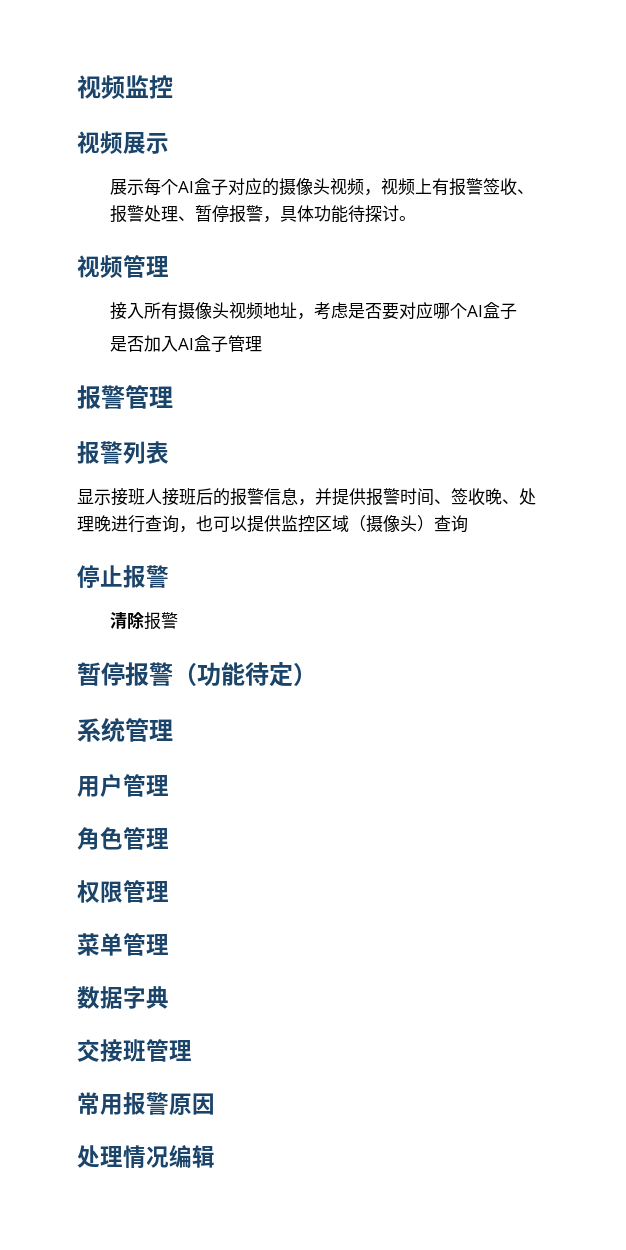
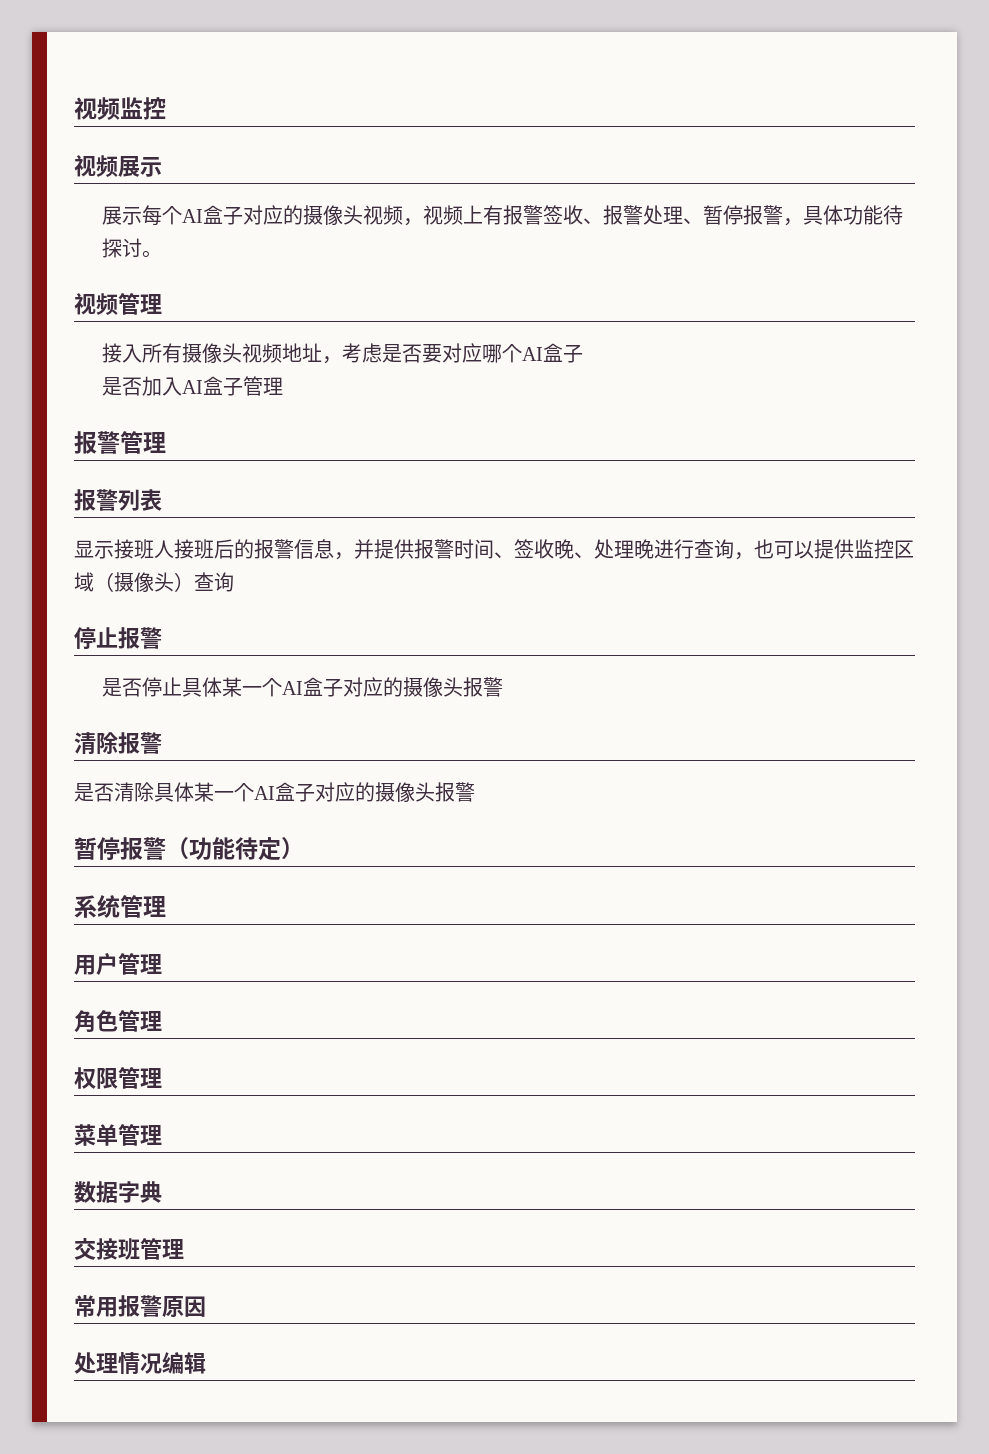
[109,612,144,629] 清除 -> [102,677,504,697] [74,732,162,755] [74,782,435,802] 是否停止具体某一个AI盒子对应的摄像头报警 // 清除报警 // 是否清除具体某一个AI盒子对应的摄像头

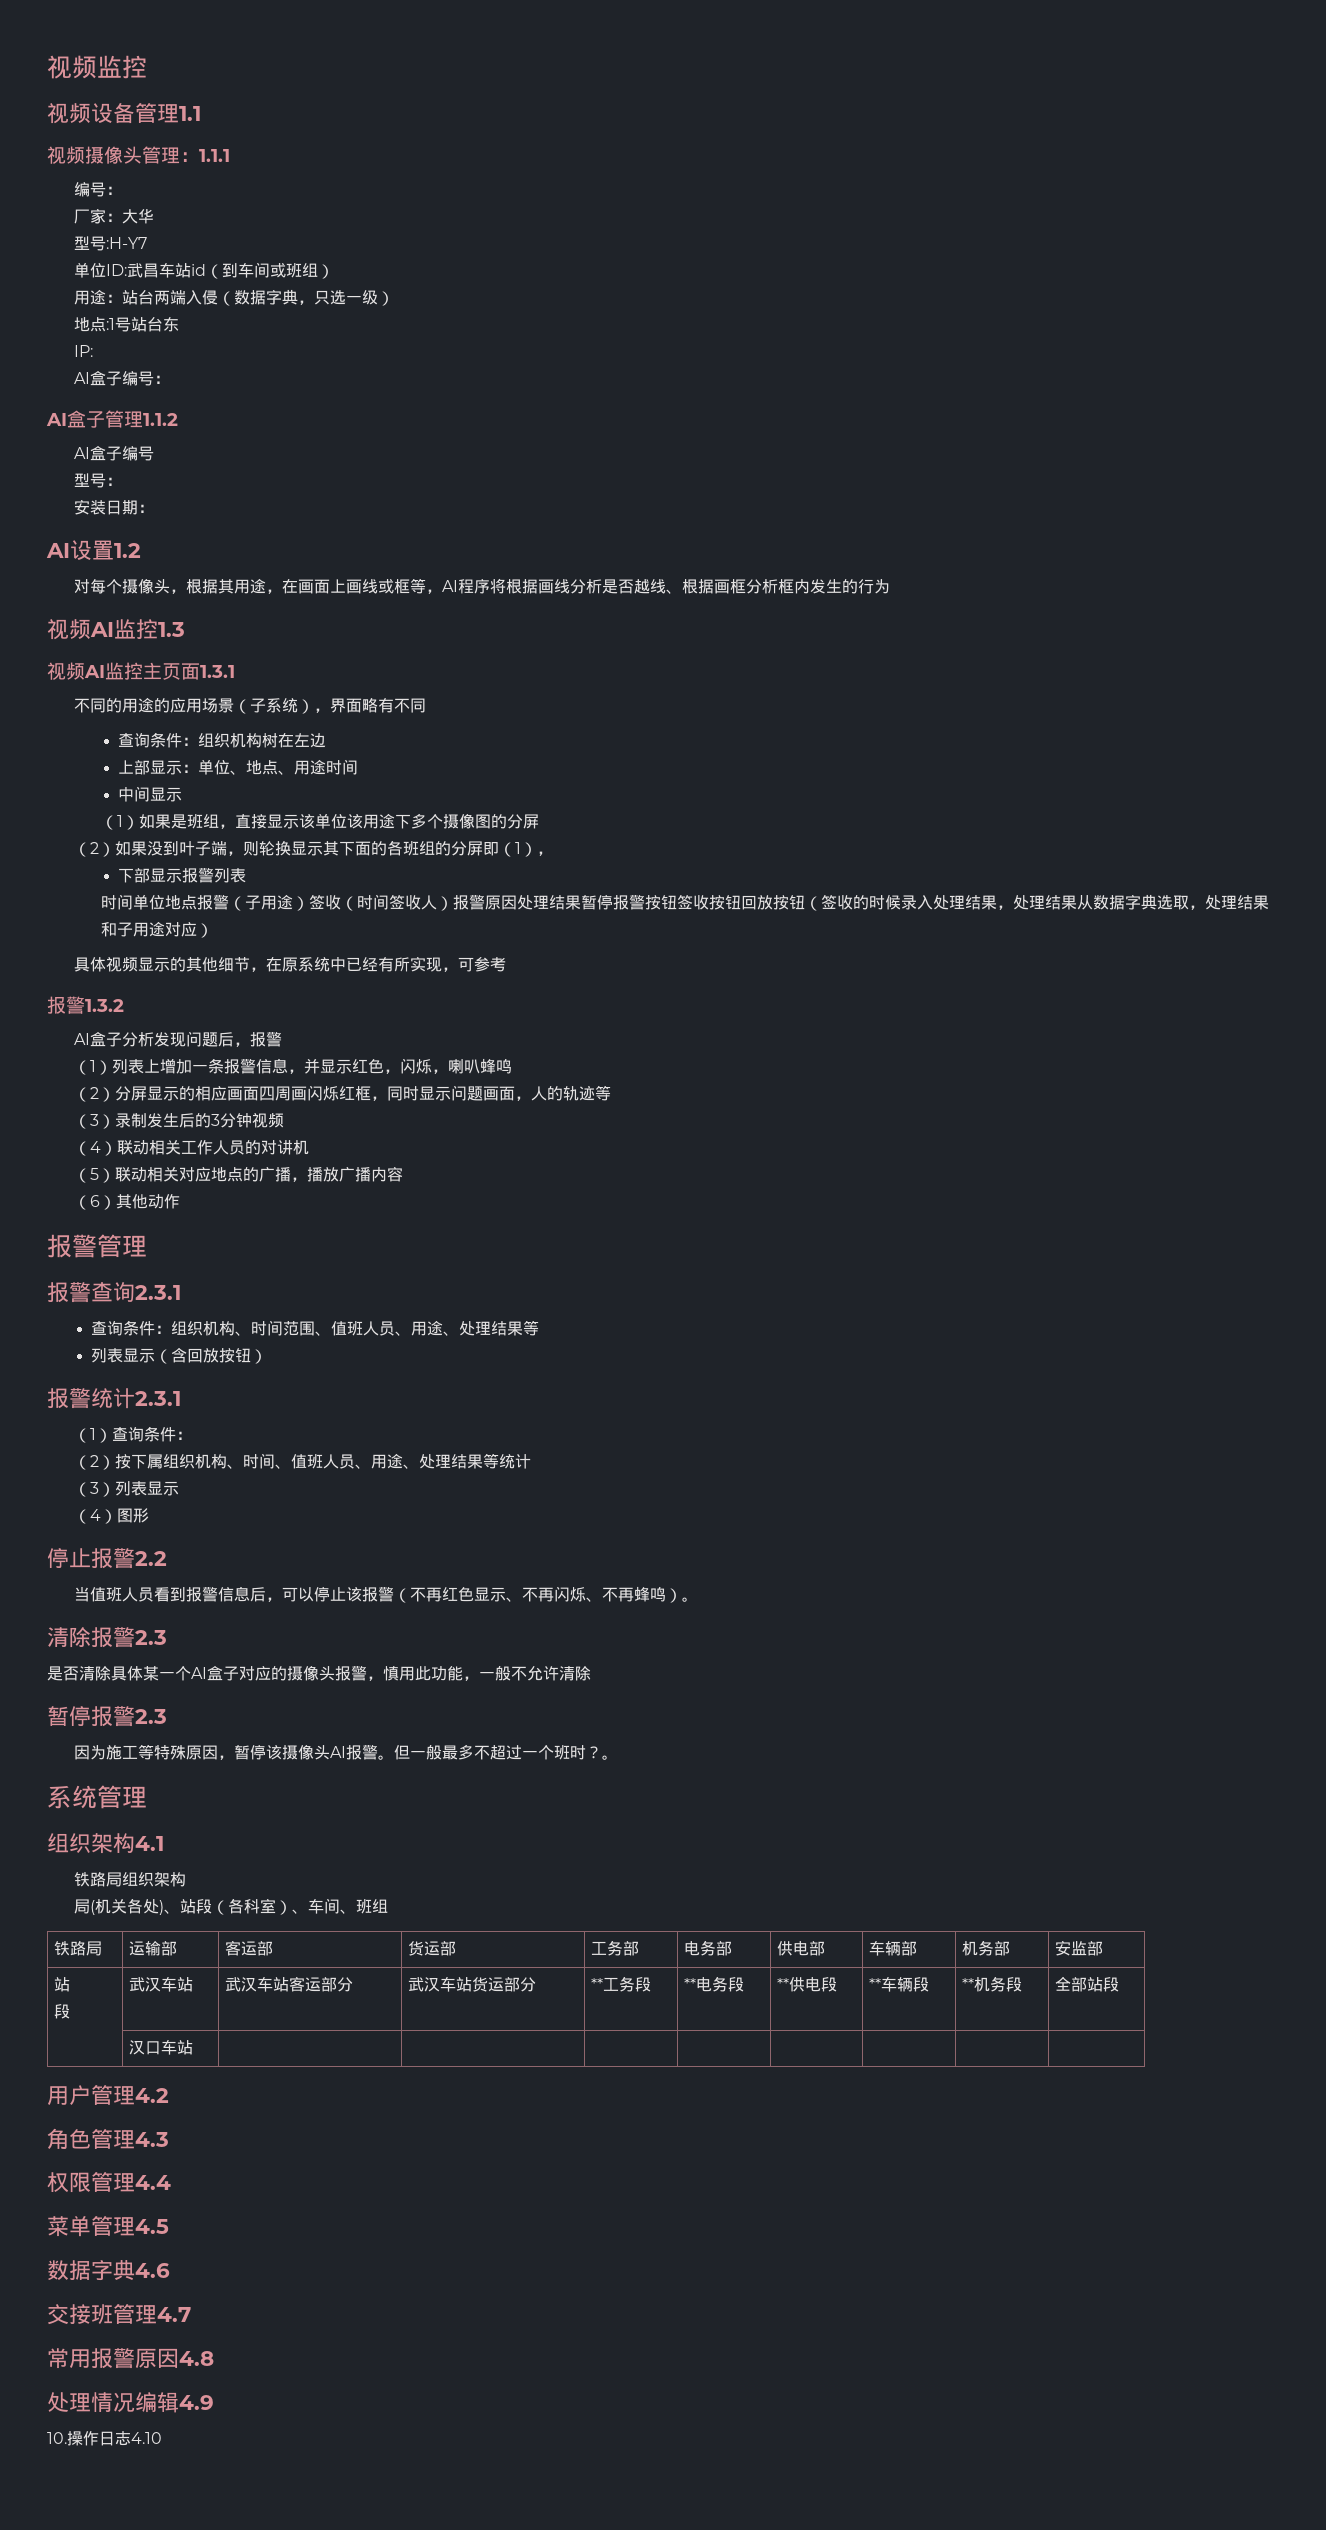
[118,156,162,177] [102,205,904,226] [102,238,163,258] [74,293,162,315] [102,343,584,364] [102,376,284,396] [74,431,166,454] [74,489,162,511] [74,539,914,560] [74,572,234,592] [74,627,162,649] [102,677,504,697] 展示 // 展示每个AI盒子对应的摄像头视频，视频上有报警签收、报警处理、暂停报警，具体功能待探讨。 // 视频管理 // 接入所有摄像头视频地址，考虑是否要对应哪个AI盒子 // 是否加入AI盒子管理 // 报警管理 // 报警列表 // 显示接班人接班后的报警信息，并提供报警时间、签收晚、处理晚进行查询，也可以提供监控区域（摄像头）查询 // 停止报警 // 是否停止具体某一个AI盒子对应的摄像头报警 -> [91,103,201,124] [47,146,230,164] [73,182,122,197] [73,208,154,224] [73,236,147,251] [73,262,334,279] [73,289,394,306] [73,317,179,332] [73,345,93,357] [73,371,170,386] [46,410,178,428] [73,446,154,461] [73,473,122,488] [73,499,154,515] [46,540,141,560] [73,578,890,594] [47,619,185,640] [47,662,235,680] [73,697,426,714] [118,732,327,748] [118,759,359,775] [118,786,183,802] [100,813,539,830] [73,840,553,857] [118,868,247,883] [100,894,1269,911] [100,921,213,938] [73,956,506,972] [47,996,124,1014] [73,1031,282,1047] [73,1058,512,1075] [73,1085,611,1102] [73,1112,284,1129] [73,1140,309,1156] [73,1166,403,1183] [73,1194,180,1210] [47,1234,147,1258] [47,1282,181,1303] [91,1320,540,1336] [91,1348,268,1364] [47,1388,181,1409] [73,1426,192,1443] [73,1453,531,1470] [73,1481,179,1497] [73,1508,149,1524] [47,1548,167,1569] [73,1586,698,1603] 设备管理1.1 // 视频摄像头管理：1.1.1 // 编号： // 厂家：大华 // 型号:H-Y7 // 单位ID:武昌车站id（到车间或班组） // 用途：站台两端入侵（数据字典，只选一级） // 地点:1号站台东 // IP: // AI盒子编号： // AI盒子管理1.1.2 // AI盒子编号 // 型号： // 安装日期： // AI设置1.2 // 对每个摄像头，根据其用途，在画面上画线或框等，AI程序将根据画线分析是否越线、根据画框分析框内发生的行为 // 视频AI监控1.3 // 视频AI监控主页面1.3.1 // 不同的用途的应用场景（子系统），界面略有不同 // 查询条件：组织机构树在左边 // 上部显示：单位、地点、用途时间 // 中间显示 // （1）如果是班组，直接显示该单位该用途下多个摄像图的分屏 // （2）如果没到叶子端，则轮换显示其下面的各班组的分屏即（1）， // 下部显示报警列表 // 时间单位地点报警（子用途）签收（时间签收人）报警原因处理结果暂停报警按钮签收按钮回放按钮（签收的时候录入处理结果，处理结果从数据字典选取，处理结果和子用途对应） // 具体视频显示的其他细节，在原系统中已经有所实现，可参考 // 报警1.3.2 // AI盒子分析发现问题后，报警 // （1）列表上增加一条报警信息，并显示红色，闪烁，喇叭蜂鸣 // （2）分屏显示的相应画面四周画闪烁红框，同时显示问题画面，人的轨迹等 // （3）录制发生后的3分钟视频 // （4）联动相关工作人员的对讲机 // （5）联动相关对应地点的广播，播放广播内容 // （6）其他动作 // 报警管理 // 报警查询2.3.1 // 查询条件：组织机构、时间范围、值班人员、用途、处理结果等 // 列表显示（含回放按钮） // 报警统计2.3.1 // （1）查询条件： // （2）按下属组织机构、时间、值班人员、用途、处理结果等统计 // （3）列表显示 // （4）图形 // 停止报警2.2 // 当值班人员看到报警信息后，可以停止该报警（不再红色显示、不再闪烁、不再蜂鸣）。
(162, 743) none -> [135,1630,167,1645] 2.3
[74,837,304,861] [74,895,166,918] // 暂停报警（功能待定） // 系统管理 -> [367,1665,591,1681] [47,1706,167,1727] [73,1744,618,1760] [47,1785,147,1809] [47,1833,164,1854] [73,1872,186,1887] [73,1898,388,1915] [54,1941,103,1956] [129,1941,178,1956] [225,1940,274,1956] [408,1941,457,1956] [591,1940,640,1956] [684,1940,733,1956] [777,1941,826,1956] [869,1941,918,1956] [962,1940,1011,1956] [1055,1940,1104,1956] [54,1977,71,1992] [54,2004,71,2019] [129,1977,194,1992] [225,1976,354,1992] [408,1977,537,1992] [591,1976,652,1992] [684,1976,745,1992] [777,1977,838,1992] [869,1977,930,1992] [962,1976,1023,1992] [1055,1976,1120,1992] [129,2040,194,2055] ，慎用此功能，一般不允许清除 // 暂停报警2.3 // 因为施工等特殊原因，暂停该摄像头AI报警。但一般最多不超过一个班时？。 // 系统管理 // 组织架构4.1 // 铁路局组织架构 // 局(机关各处)、站段（各科室）、车间、班组 // 铁路局 | 运输部 | 客运部 | 货运部 | 工务部 | 电务部 | 供电部 | 车辆部 | 机务部 | 安监部 // 站 // 段 | 武汉车站 | 武汉车站客运部分 | 武汉车站货运部分 | **工务段 | **电务段 | **供电段 | **车辆段 | **机务段 | 全部站段 // | 汉口车站 | | | | | | | |
(162, 964) none -> [135,2088,169,2103] 4.2
(162, 1021) none -> [135,2132,169,2147] 4.3
(162, 1078) none -> [135,2175,171,2190] 4.4
[74,1181,162,1203] // 数据字典 -> [135,2219,169,2234] [47,2260,170,2281] 4.5 // 数据字典4.6
(184, 1249) none -> [157,2307,191,2322] 4.7
(206, 1306) none -> [179,2351,214,2366] 4.8
(206, 1363) none -> [179,2395,214,2410] [47,2431,162,2446] 4.9 // 10.操作日志4.10

